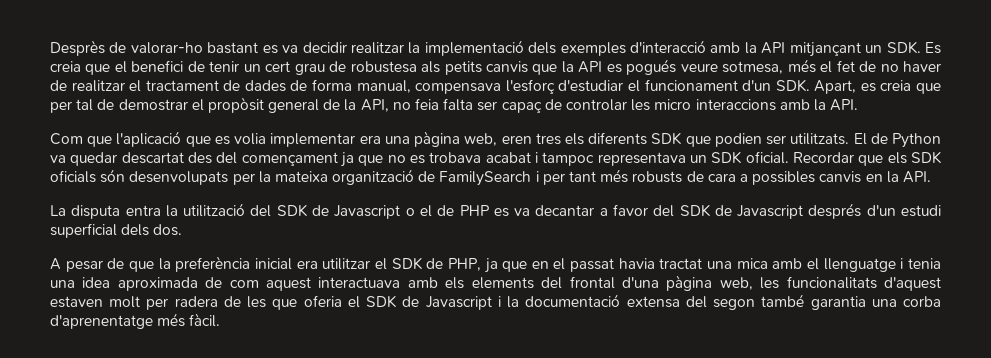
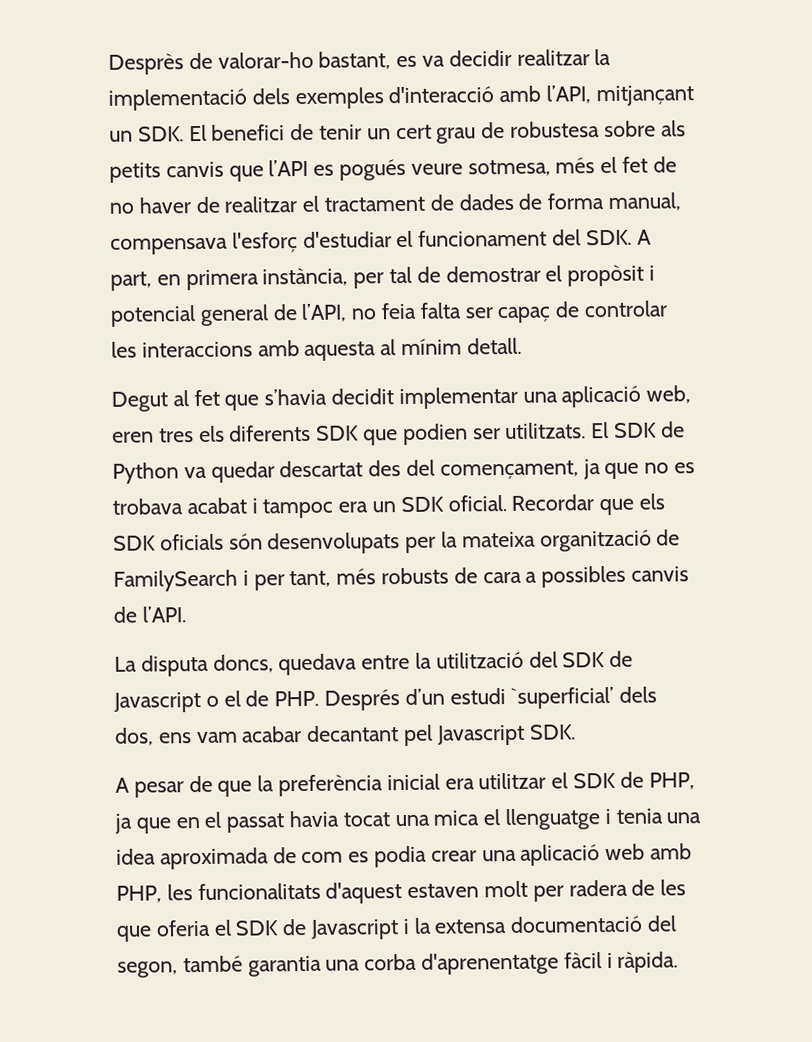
[207,42,259,54] bastant -> [318,51,392,70] bastant,
[744,42,786,54] la API -> [546,85,592,104] l’API,
[925,42,942,54] [50,61,127,75] Es creia que el -> [188,124,207,142] El
(417, 67) none -> [603,120,656,138] sobre
[561,61,603,73] la API -> [268,159,309,177] l’API
[742,79,941,94] d'un SDK. Apart, es creia que -> [552,229,652,246] [110,267,349,291] del SDK. A part, en primera instància,
[268,99,389,113] general de la API, -> [649,265,656,281] [110,303,348,327] i potencial general de l’API,
[654,99,692,110] micro -> (137, 349) none
[813,99,859,111] [50,131,461,147] la API. // Com que l'aplicació que es volia implementar era una pàgina -> [304,337,522,361] [111,385,642,412] aquesta al mínim detall. // Degut al fet que s’havia decidit implementar una aplicació
(867, 139) none -> [614,422,658,438] SDK
[241,152,338,166] començament -> [439,460,579,480] començament,
[597,152,686,166] representava -> [338,501,369,513] era
[569,171,597,182] tant -> [289,570,332,588] tant,
[865,171,931,183] en la API. -> [113,606,186,623] de l’API.
[125,205,161,216] entra -> [212,653,411,676] doncs, quedava entre
[459,203,941,219] [50,223,183,238] PHP es va decantar a favor del SDK de Javascript després d'un estudi superficial dels dos. -> [274,686,658,711] [115,724,576,747] PHP. Després d’un estudi `superficial’ dels dos, ens vam acabar decantant pel Javascript SDK.
[659,258,703,269] tractat -> [342,812,390,827] tocat
[772,258,803,269] amb -> (480, 818) none
[266,275,753,291] aquest interactuava amb els elements del frontal d'una pàgina web, -> [348,843,693,868] [116,885,162,903] es podia crear una aplicació web amb PHP,
[525,294,756,310] documentació extensa del segon -> [434,915,678,934] [117,961,178,978] extensa documentació del segon,
[157,313,221,327] més fàcil. -> [563,951,679,973] fàcil i ràpida.

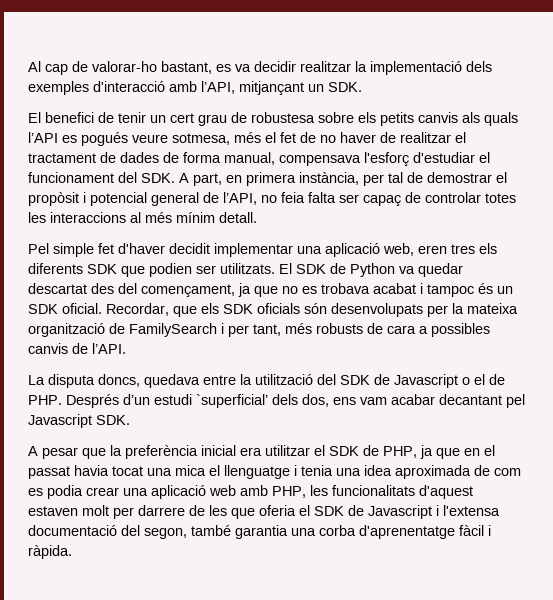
[108,53,184,75] Desprès -> [28,61,68,75] Al cap
(184, 134) none -> (362, 87) //
[660,120,686,137] als -> [358,112,376,123] els
[228,165,264,182] que -> [462,112,518,126] als quals
(669, 309) none -> [485,193,516,203] totes
[257,339,397,361] amb aquesta al -> [130,212,172,223] al més
[111,388,328,412] Degut al fet que s’havia -> [28,243,165,257] Pel simple fet d'haver
[338,501,369,513] era -> [478,283,493,294] és
[511,494,595,511] Recordar -> [106,303,169,316] Recordar,
[188,775,213,793] de -> (78, 453) none
[568,879,628,897] radera -> [138,505,185,516] darrere
[413,917,508,934] la extensa -> [443,505,500,516] l'extensa

